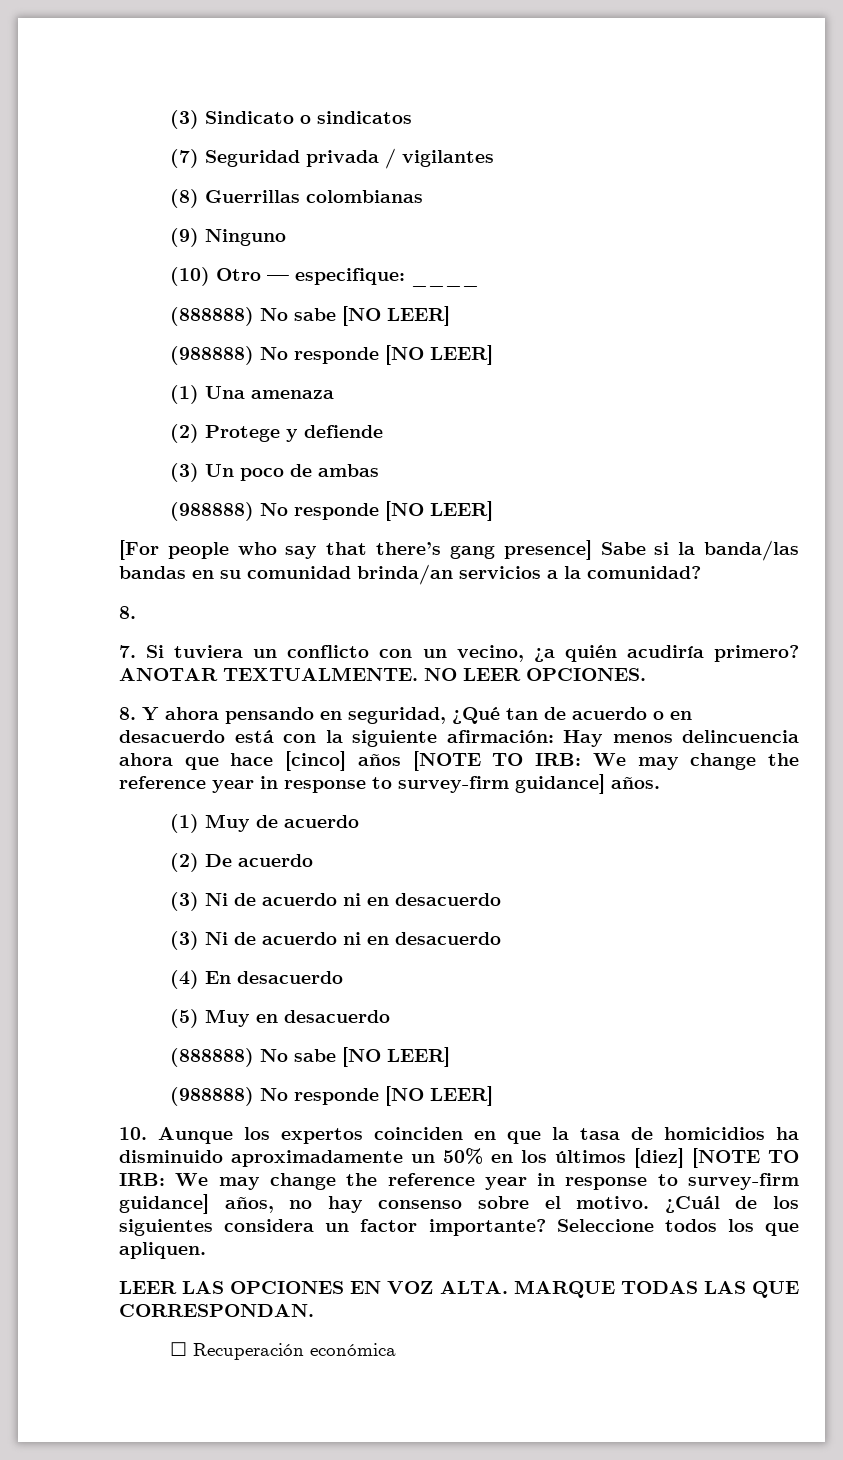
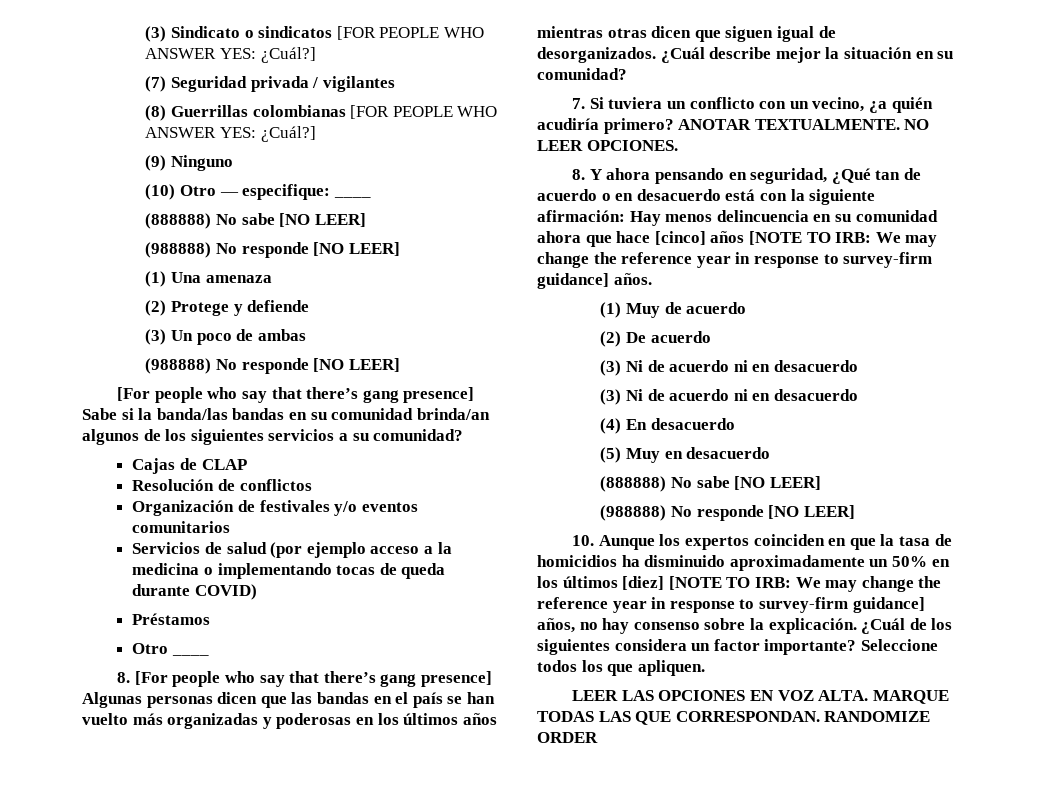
(412, 117) none -> [336,26,484,40] [145,47,316,63] [FOR PEOPLE WHO ANSWER YES: ¿Cuál?]
(423, 196) none -> [350,105,498,119] [145,126,316,142] [FOR PEOPLE WHO ANSWER YES: ¿Cuál?]
(453, 574) none -> [82,429,264,445] algunos de los siguientes
[564,566,701,579] [119,606,136,619] la comunidad? // 8. -> [352,429,464,441] [132,458,247,474] [132,479,312,491] [132,500,418,516] [132,521,231,533] [132,542,452,558] [132,563,446,579] [132,584,257,600] [132,613,211,625] [132,643,169,654] [171,654,209,656] [117,671,492,687] [82,692,495,708] [82,713,497,729] [537,26,836,42] [537,47,954,63] [537,68,627,80] su comunidad? // Cajas de CLAP // Resolución de conflictos // Organización de festivales y/o eventos comunitarios // Servicios de salud (por ejemplo acceso a la medicina o implementando tocas de queda durante COVID) // Préstamos // Otro ____ // 8. [For people who say that there’s gang presence] Algunas personas dicen que las bandas en el país se han vuelto más organizadas y poderosas en los últimos años mientras otras dicen que siguen igual de desorganizados. ¿Cuál describe mejor la situación en su comunidad?
(799, 736) none -> [813,210,938,222] en su comunidad
[544,1196,650,1209] el motivo. -> [749,618,857,634] la explicación.
[169,1342,396,1360] // ☐ Recuperación económica -> [824,711,931,722] [537,732,598,743] RANDOMIZE ORDER

